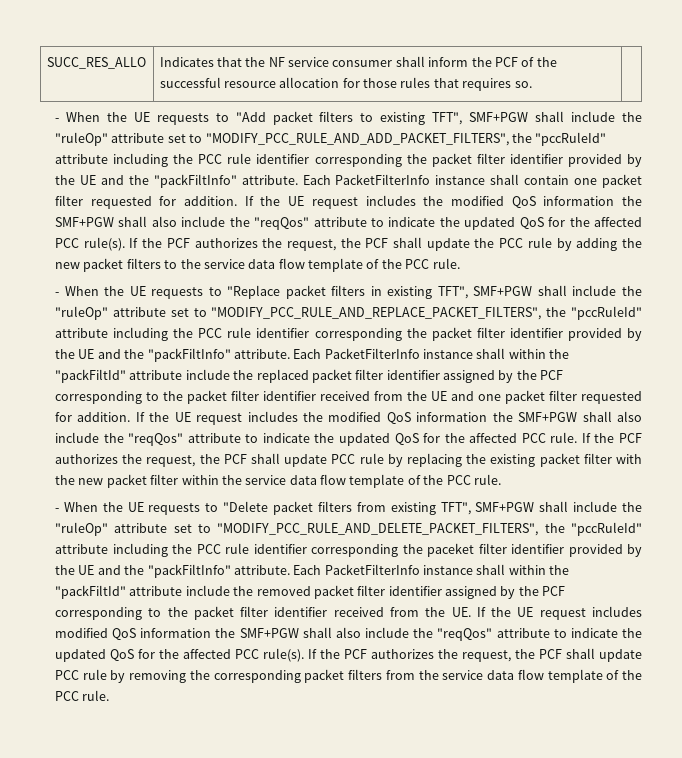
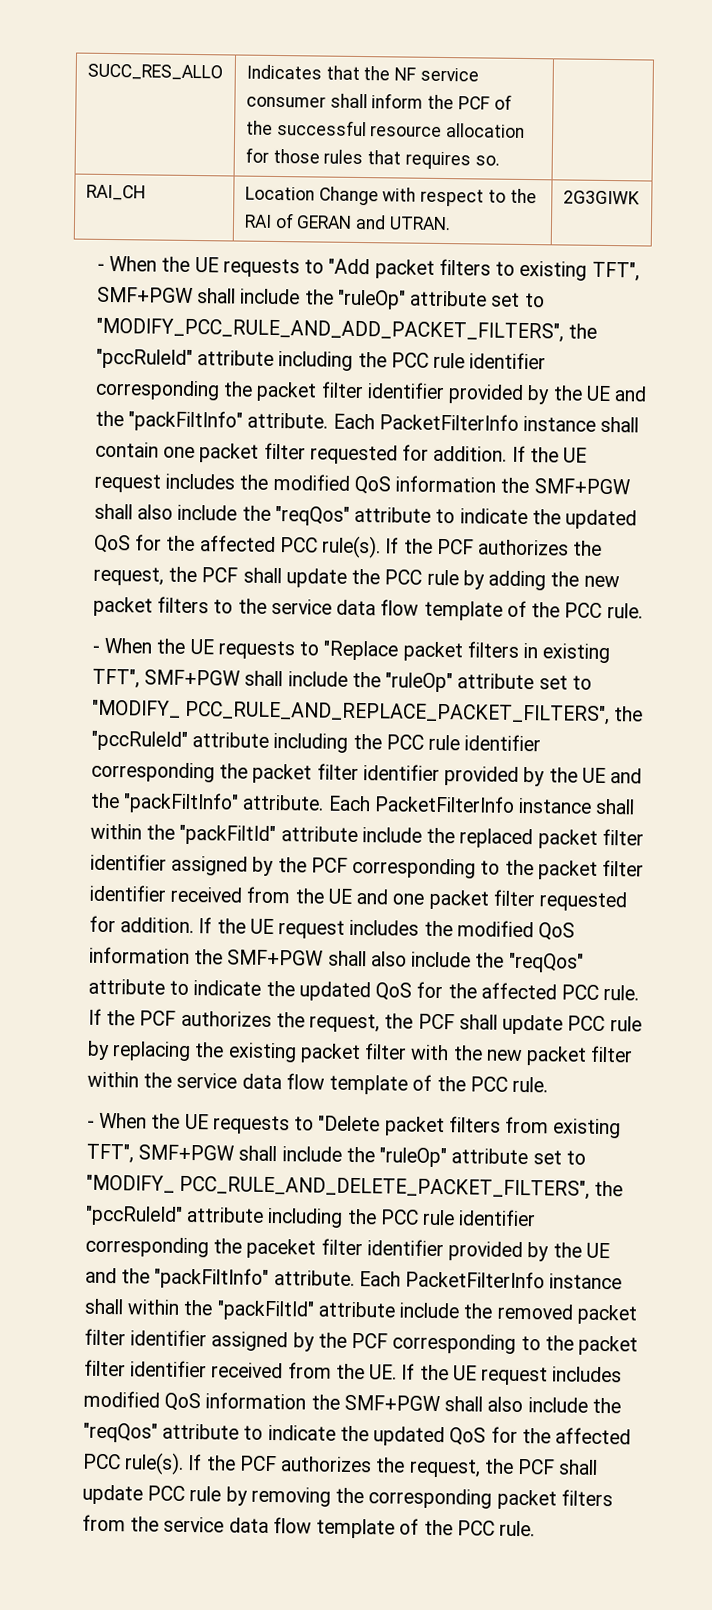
(532, 84) none -> [85,184,146,201] [244,186,537,207] [243,212,451,231] [562,190,640,205] // RAI_CH | Location Change with respect to the RAI of GERAN and UTRAN. | 2G3GIWK
[211,307,542,320] "MODIFY_PCC_RULE_AND_REPLACE_PACKET_FILTERS", -> [91,699,610,726] "MODIFY_ PCC_RULE_AND_REPLACE_PACKET_FILTERS",
[217,523,539,536] "MODIFY_PCC_RULE_AND_DELETE_PACKET_FILTERS", -> [85,1174,590,1200] "MODIFY_ PCC_RULE_AND_DELETE_PACKET_FILTERS",

